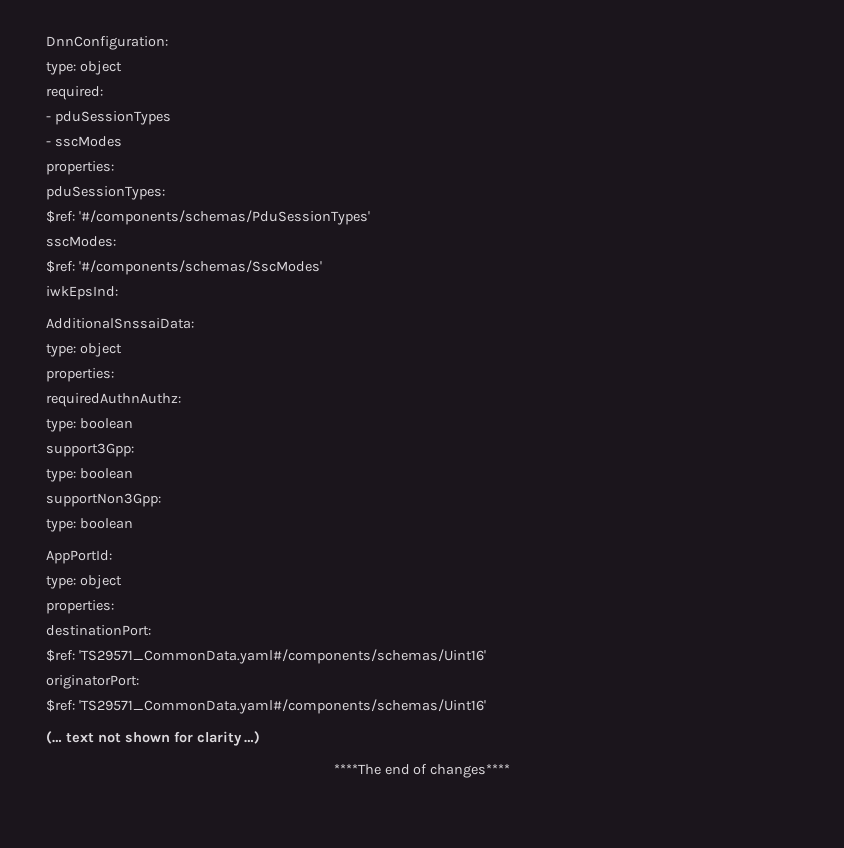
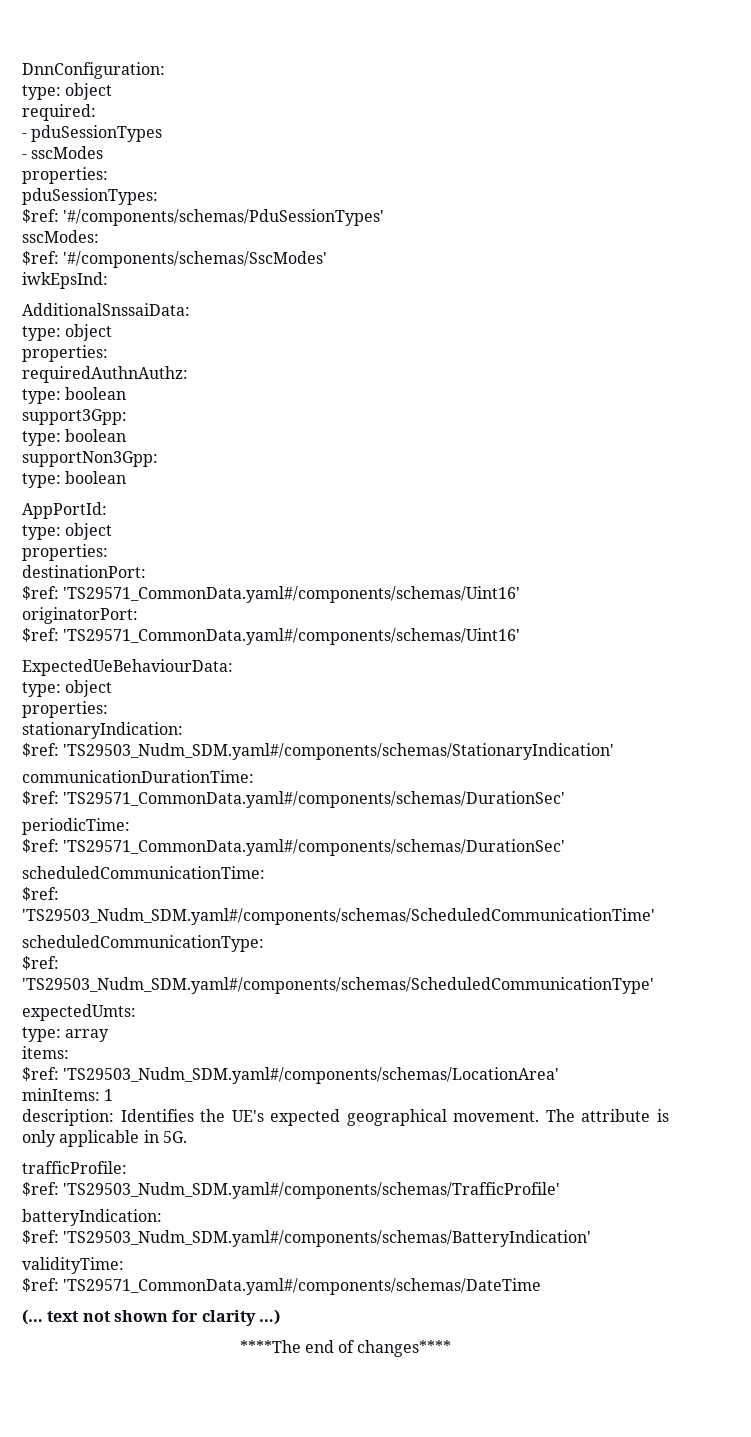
(486, 706) none -> [22,659,233,676] [22,680,113,697] [22,701,108,718] [22,722,183,739] [22,743,615,760] [22,770,254,783] [22,791,566,808] [22,818,130,835] [22,839,566,856] [22,866,265,879] [22,887,59,901] [22,908,655,925] [22,935,264,952] [22,956,59,970] [22,977,654,994] [22,1004,136,1021] [22,1027,110,1042] [22,1046,69,1059] [22,1067,560,1084] [22,1088,114,1101] [22,1109,669,1126] [22,1130,187,1147] [22,1161,127,1174] [22,1182,561,1199] [22,1209,162,1226] [22,1230,592,1247] [22,1257,124,1274] [22,1278,542,1295] // ExpectedUeBehaviourData: // type: object // properties: // stationaryIndication: // $ref: 'TS29503_Nudm_SDM.yaml#/components/schemas/StationaryIndication' // communicationDurationTime: // $ref: 'TS29571_CommonData.yaml#/components/schemas/DurationSec' // periodicTime: // $ref: 'TS29571_CommonData.yaml#/components/schemas/DurationSec' // scheduledCommunicationTime: // $ref: 'TS29503_Nudm_SDM.yaml#/components/schemas/ScheduledCommunicationTime' // scheduledCommunicationType: // $ref: 'TS29503_Nudm_SDM.yaml#/components/schemas/ScheduledCommunicationType' // expectedUmts: // type: array // items: // $ref: 'TS29503_Nudm_SDM.yaml#/components/schemas/LocationArea' // minItems: 1 // description: Identifies the UE's expected geographical movement. The attribute is only applicable in 5G. // trafficProfile: // $ref: 'TS29503_Nudm_SDM.yaml#/components/schemas/TrafficProfile' // batteryIndication: // $ref: 'TS29503_Nudm_SDM.yaml#/components/schemas/BatteryIndication' // validityTime: // $ref: 'TS29571_CommonData.yaml#/components/schemas/DateTime

